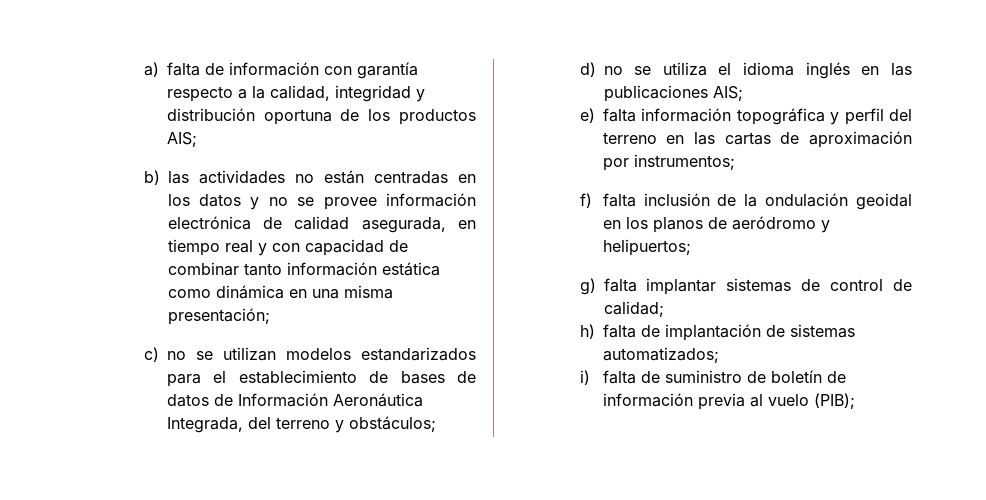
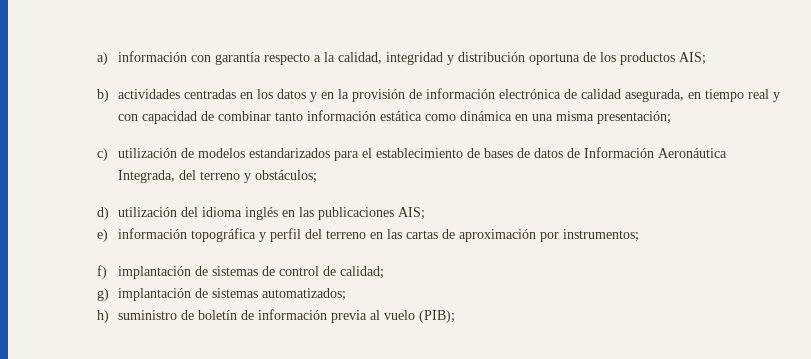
[166,62,224,76] falta de -> (109, 58) none
[167,170,364,184] las actividades no están -> [117,89,180,99] actividades
[268,197,377,210] no se provee -> [320,89,422,102] en la provisión de
[166,347,276,361] no se utilizan -> [117,148,194,158] utilización de
[603,62,732,76] no se utiliza el -> [117,207,198,217] utilización del
[602,108,636,122] falta -> (109, 235) none
[602,193,912,210] [602,216,830,233] [602,239,691,256] [579,278,717,295] falta inclusión de la ondulación geoidal en los planos de aeródromo y helipuertos; // g) falta implantar -> [117,266,208,279] implantación de
[579,324,660,339] h) falta de -> [97,288,110,301] g)
[579,370,660,385] i) falta de -> [97,310,110,323] h)

